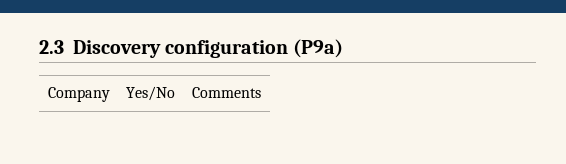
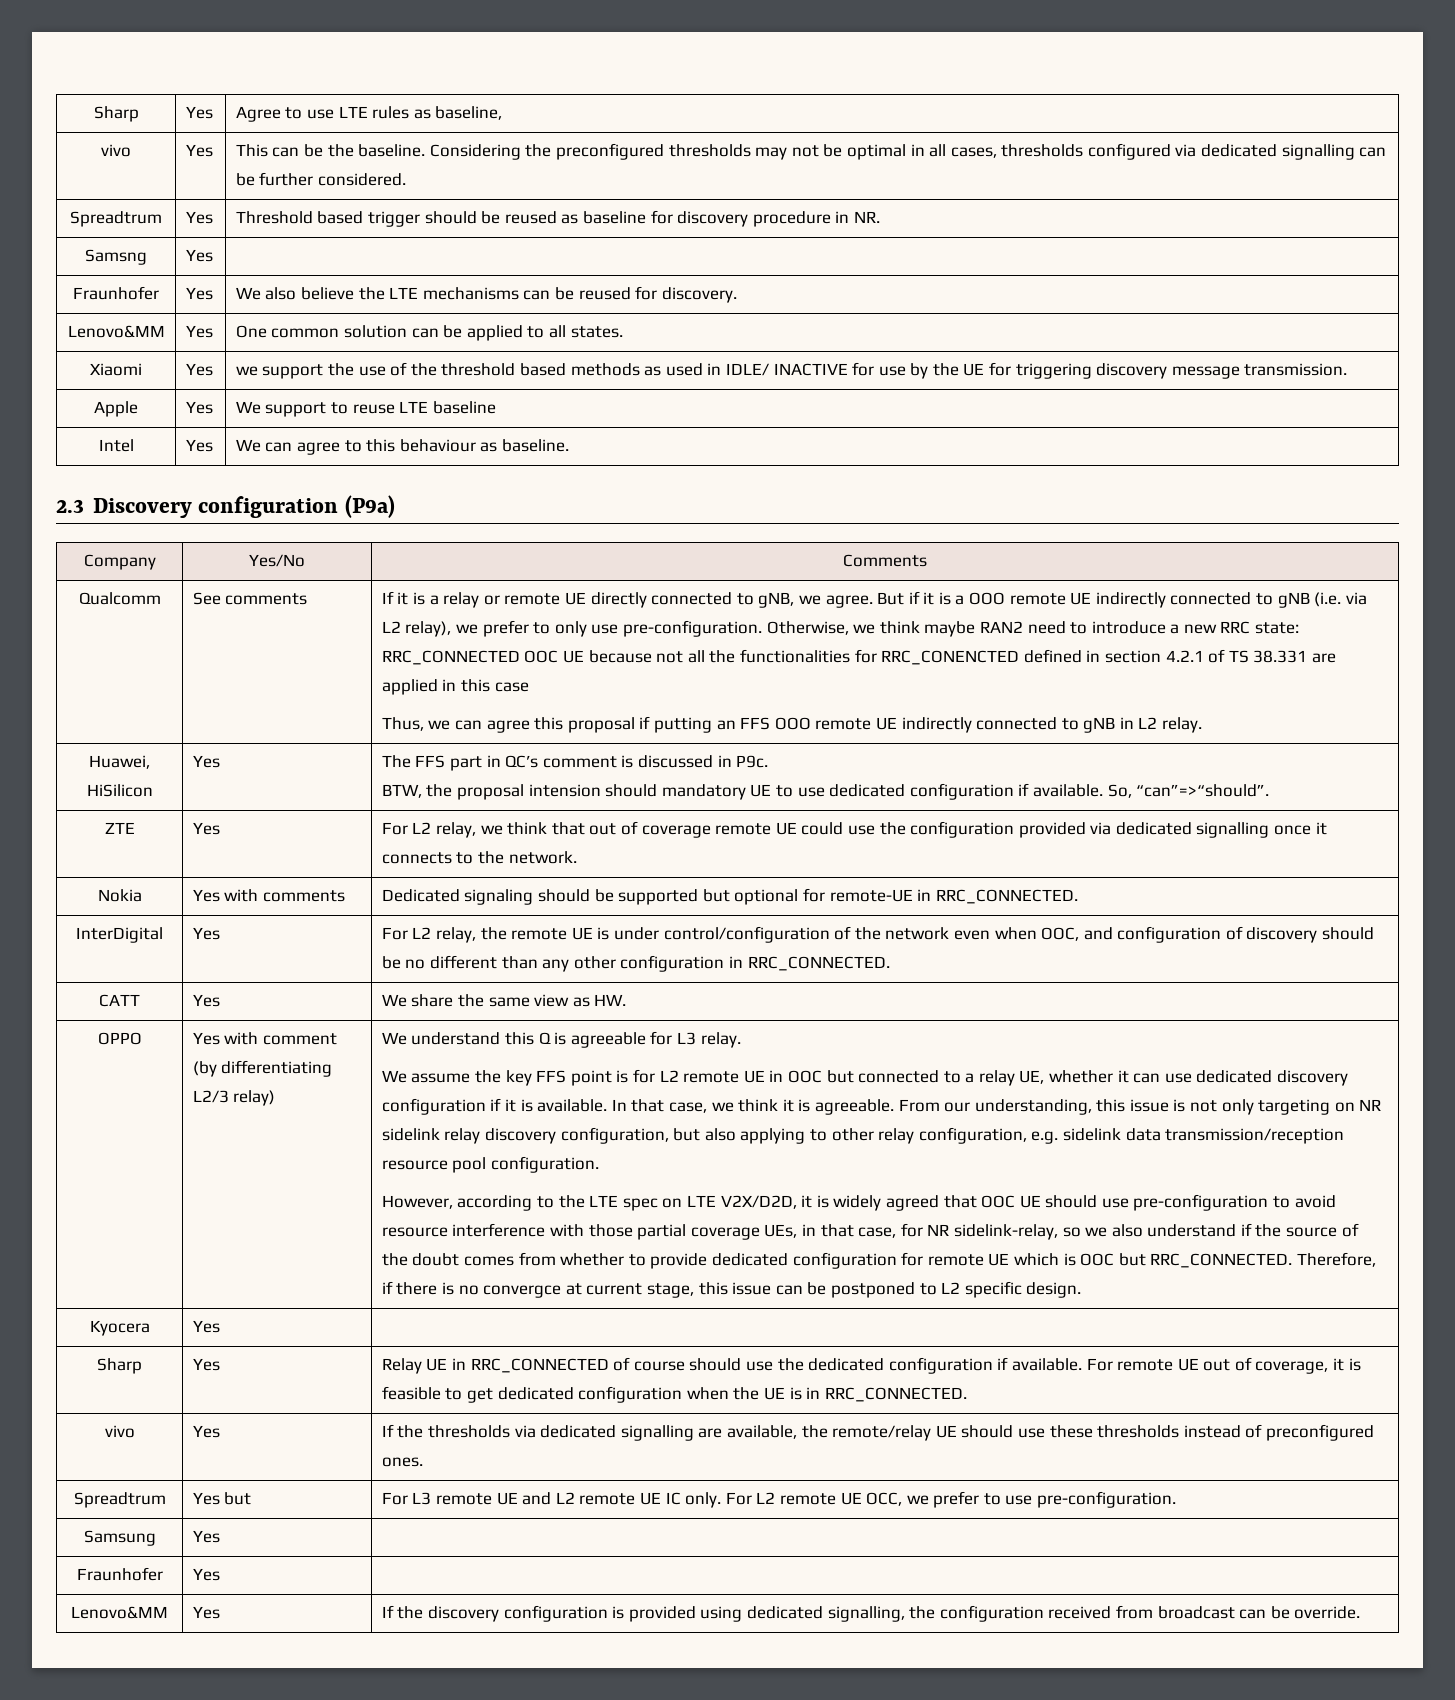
(39, 47) none -> [93,106,139,122] [185,106,213,119] [235,106,503,122] [101,144,131,157] [185,144,213,157] [235,143,1387,160] [235,172,407,186] [70,211,162,227] [185,211,213,224] [235,210,880,227] [85,249,147,265] [185,249,213,262] [73,286,159,300] [185,287,213,300] [235,286,737,303] [67,325,165,338] [185,325,213,338] [235,325,623,341] [90,363,142,376] [185,363,213,376] [235,362,1348,379] [94,401,138,417] [185,401,213,414] [235,401,496,417] [98,439,134,452] [185,439,213,452] [235,439,569,455] Sharp | Yes | Agree to use LTE rules as baseline, // vivo | Yes | This can be the baseline. Considering the preconfigured thresholds may not be optimal in all cases, thresholds configured via dedicated signalling can be further considered. // Spreadtrum | Yes | Threshold based trigger should be reused as baseline for discovery procedure in NR. // Samsng | Yes | // Fraunhofer | Yes | We also believe the LTE mechanisms can be reused for discovery. // Lenovo&MM | Yes | One common solution can be applied to all states. // Xiaomi | Yes | we support the use of the threshold based methods as used in IDLE/ INACTIVE for use by the UE for triggering discovery message transmission. // Apple | Yes | We support to reuse LTE baseline // Intel | Yes | We can agree to this behaviour as baseline. //
(261, 92) none -> [78,592,161,605] [192,592,308,605] [381,591,1367,608] [381,620,1300,637] [381,649,1336,665] [381,679,529,695] [381,716,1203,733] [89,755,150,769] [86,784,153,797] [192,755,220,768] [381,755,769,771] [381,783,1270,800] [104,822,135,834] [192,822,220,835] [381,821,1327,838] [381,851,577,864] [97,889,142,902] [192,889,346,902] [381,888,1078,905] [76,927,163,943] [192,927,220,940] [381,926,1375,943] [381,955,890,972] [99,994,140,1007] [192,994,220,1007] [381,994,627,1007] [97,1032,142,1045] [192,1032,338,1045] [192,1060,333,1077] [192,1090,276,1106] [381,1031,741,1048] [381,1069,1348,1086] [381,1098,1382,1115] [381,1127,1345,1144] [381,1156,600,1173] [381,1194,1336,1211] [381,1223,1359,1240] [381,1252,1376,1269] [381,1281,1082,1298] [89,1320,150,1336] [192,1320,220,1333] [97,1358,142,1374] [192,1358,220,1371] [381,1357,1361,1374] [381,1386,967,1403] [104,1425,135,1438] [192,1425,220,1438] [381,1424,1374,1441] [381,1457,423,1467] [73,1492,166,1508] [192,1492,252,1505] [381,1491,1177,1508] [83,1530,156,1546] [192,1530,220,1543] [76,1567,163,1581] [192,1568,220,1581] [71,1606,168,1619] [192,1606,220,1619] [381,1605,1361,1622] // Qualcomm | See comments | If it is a relay or remote UE directly connected to gNB, we agree. But if it is a OOO remote UE indirectly connected to gNB (i.e. via L2 relay), we prefer to only use pre-configuration. Otherwise, we think maybe RAN2 need to introduce a new RRC state: RRC_CONNECTED OOC UE because not all the functionalities for RRC_CONENCTED defined in section 4.2.1 of TS 38.331 are applied in this case // Thus, we can agree this proposal if putting an FFS OOO remote UE indirectly connected to gNB in L2 relay. // Huawei, HiSilicon | Yes | The FFS part in QC’s comment is discussed in P9c. // BTW, the proposal intension should mandatory UE to use dedicated configuration if available. So, “can”=>“should”. // ZTE | Yes | For L2 relay, we think that out of coverage remote UE could use the configuration provided via dedicated signalling once it connects to the network. // Nokia | Yes with comments | Dedicated signaling should be supported but optional for remote-UE in RRC_CONNECTED. // InterDigital | Yes | For L2 relay, the remote UE is under control/configuration of the network even when OOC, and configuration of discovery should be no different than any other configuration in RRC_CONNECTED. // CATT | Yes | We share the same view as HW. // OPPO | Yes with comment (by differentiating L2/3 relay) | We understand this Q is agreeable for L3 relay. // We assume the key FFS point is for L2 remote UE in OOC but connected to a relay UE, whether it can use dedicated discovery configuration if it is available. In that case, we think it is agreeable. From our understanding, this issue is not only targeting on NR sidelink relay discovery configuration, but also applying to other relay configuration, e.g. sidelink data transmission/reception resource pool configuration. // However, according to the LTE spec on LTE V2X/D2D, it is widely agreed that OOC UE should use pre-configuration to avoid resource interference with those partial coverage UEs, in that case, for NR sidelink-relay, so we also understand if the source of the doubt comes from whether to provide dedicated configuration for remote UE which is OOC but RRC_CONNECTED. Therefore, if there is no convergce at current stage, this issue can be postponed to L2 specific design. // Kyocera | Yes | // Sharp | Yes | Relay UE in RRC_CONNECTED of course should use the dedicated configuration if available. For remote UE out of coverage, it is feasible to get dedicated configuration when the UE is in RRC_CONNECTED. // vivo | Yes | If the thresholds via dedicated signalling are available, the remote/relay UE should use these thresholds instead of preconfigured ones. // Spreadtrum | Yes but | For L3 remote UE and L2 remote UE IC only. For L2 remote UE OCC, we prefer to use pre-configuration. // Samsung | Yes | // Fraunhofer | Yes | // Lenovo&MM | Yes | If the discovery configuration is provided using dedicated signalling, the configuration received from broadcast can be override.

